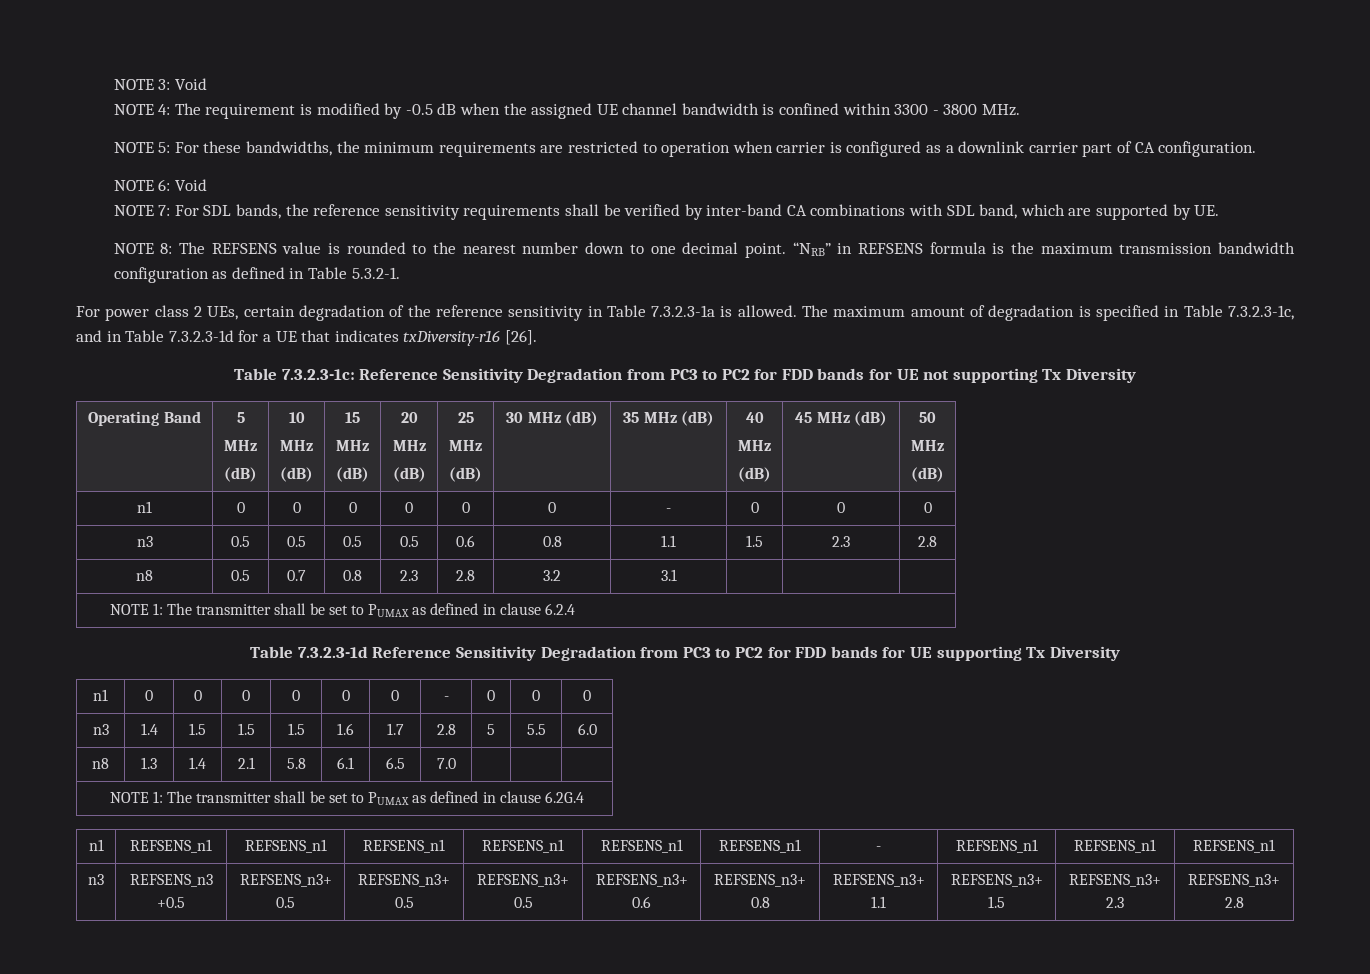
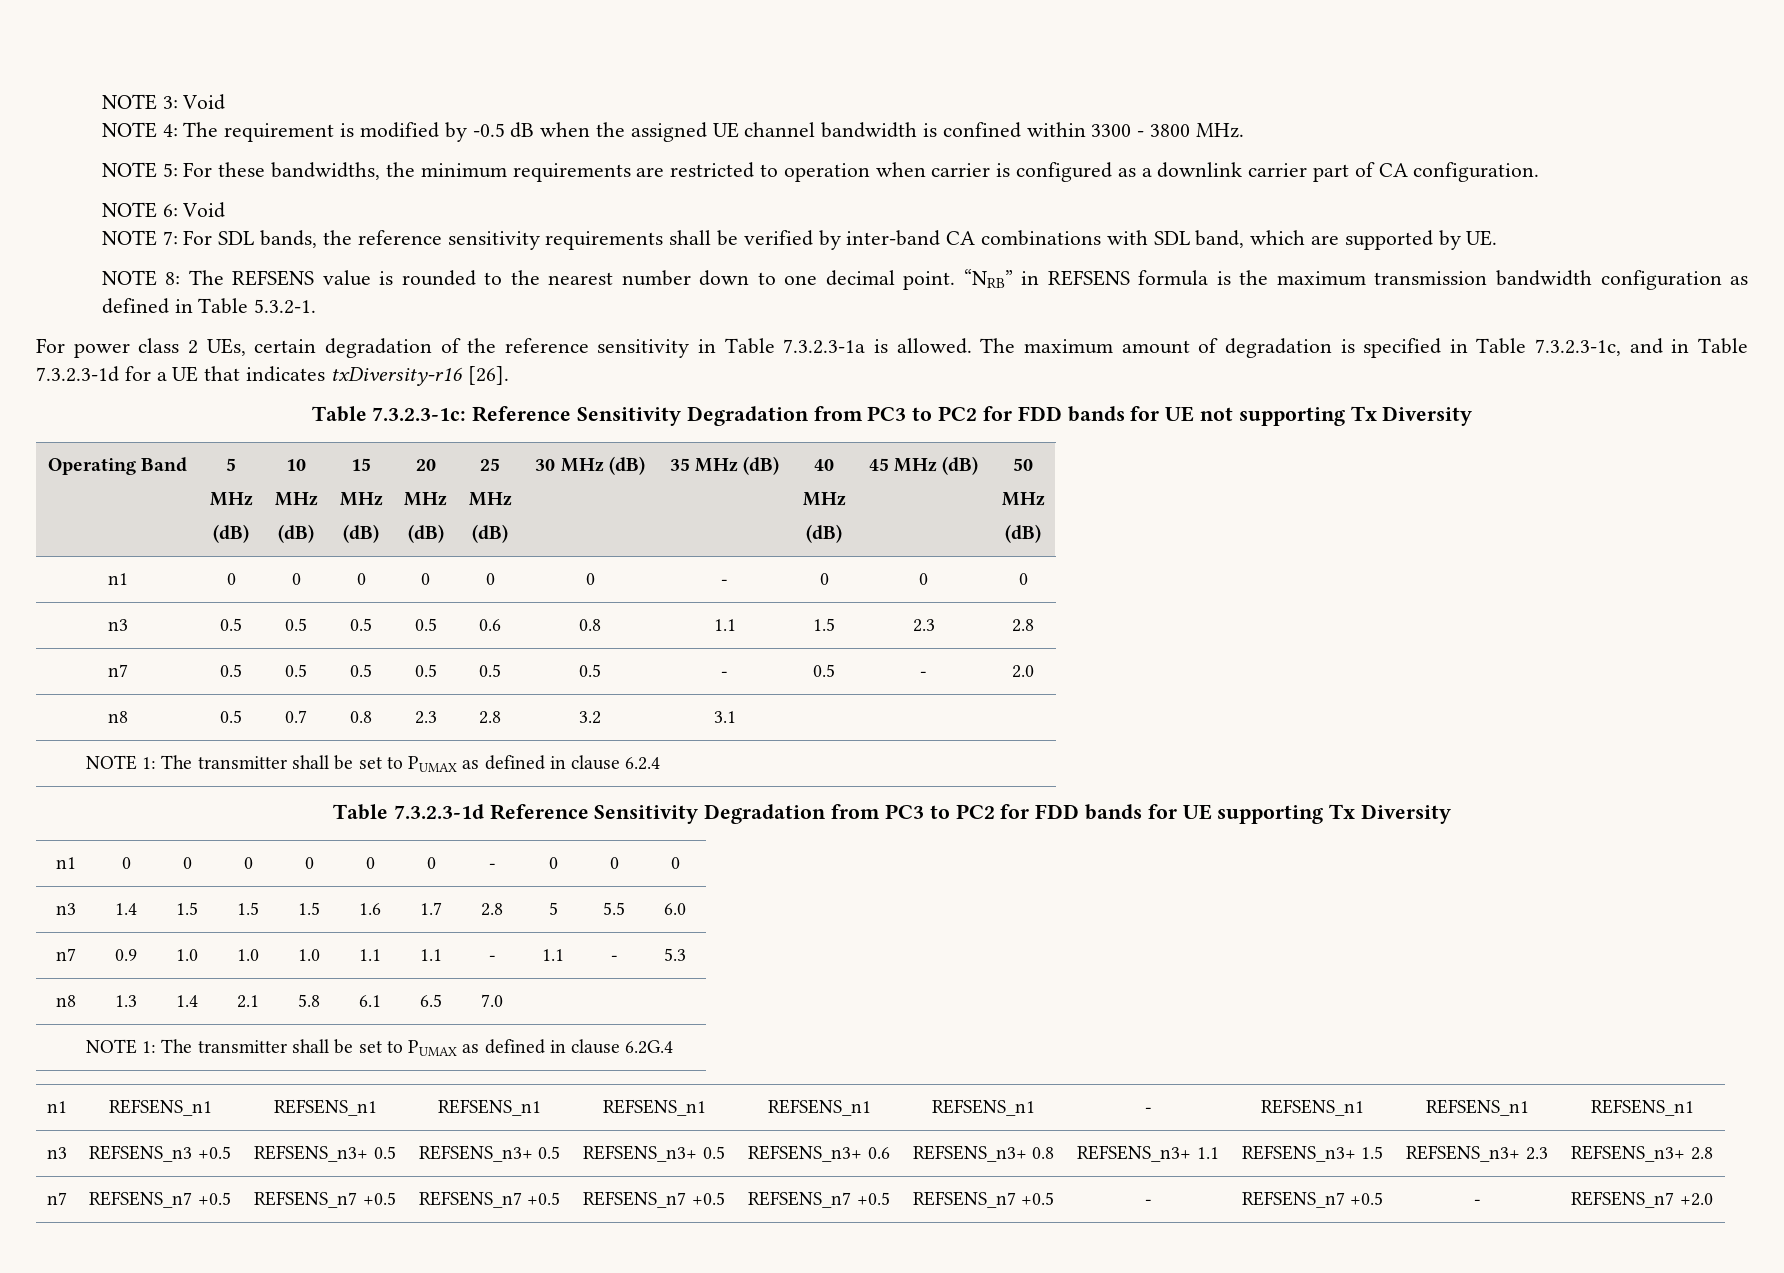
(937, 541) none -> [107,664,128,677] [220,664,242,677] [285,664,307,677] [350,664,372,677] [414,664,437,677] [479,664,501,677] [579,664,601,677] [721,671,728,677] [813,664,835,677] [920,671,927,677] [1012,665,1034,678] // n7 | 0.5 | 0.5 | 0.5 | 0.5 | 0.5 | 0.5 | - | 0.5 | - | 2.0
(597, 729) none -> [56,948,76,961] [115,949,137,961] [176,949,198,961] [237,949,259,961] [298,949,320,961] [359,949,381,961] [420,949,442,961] [488,955,496,961] [542,949,564,961] [610,955,618,961] [664,948,686,961] // n7 | 0.9 | 1.0 | 1.0 | 1.0 | 1.1 | 1.1 | - | 1.1 | - | 5.3
(1244, 902) none -> [47,1192,67,1205] [89,1191,231,1208] [254,1191,396,1208] [418,1191,561,1208] [583,1191,725,1208] [748,1191,890,1208] [912,1191,1055,1208] [1144,1199,1152,1205] [1241,1191,1384,1208] [1473,1199,1481,1205] [1571,1191,1713,1208] // n7 | REFSENS_n7 +0.5 | REFSENS_n7 +0.5 | REFSENS_n7 +0.5 | REFSENS_n7 +0.5 | REFSENS_n7 +0.5 | REFSENS_n7 +0.5 | - | REFSENS_n7 +0.5 | - | REFSENS_n7 +2.0

